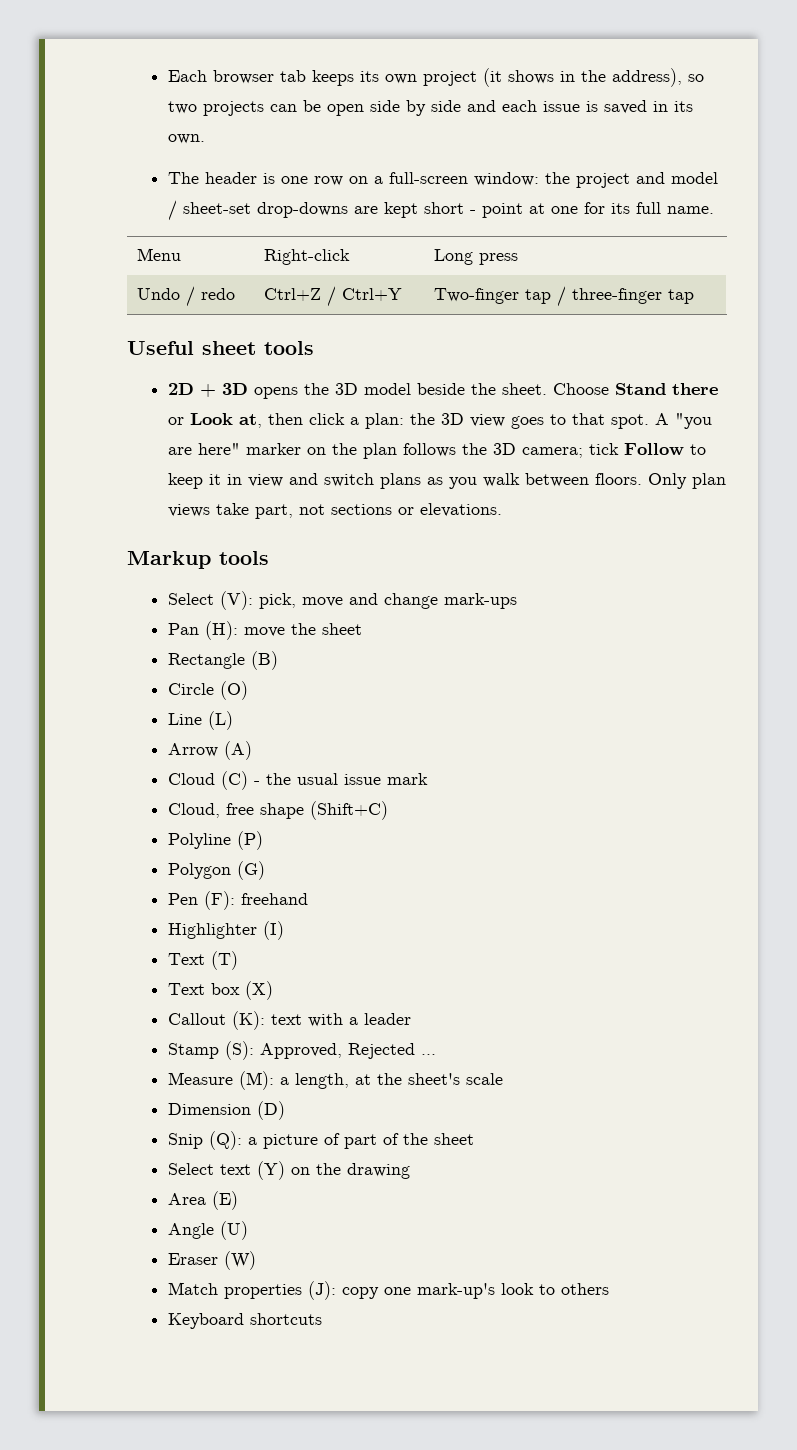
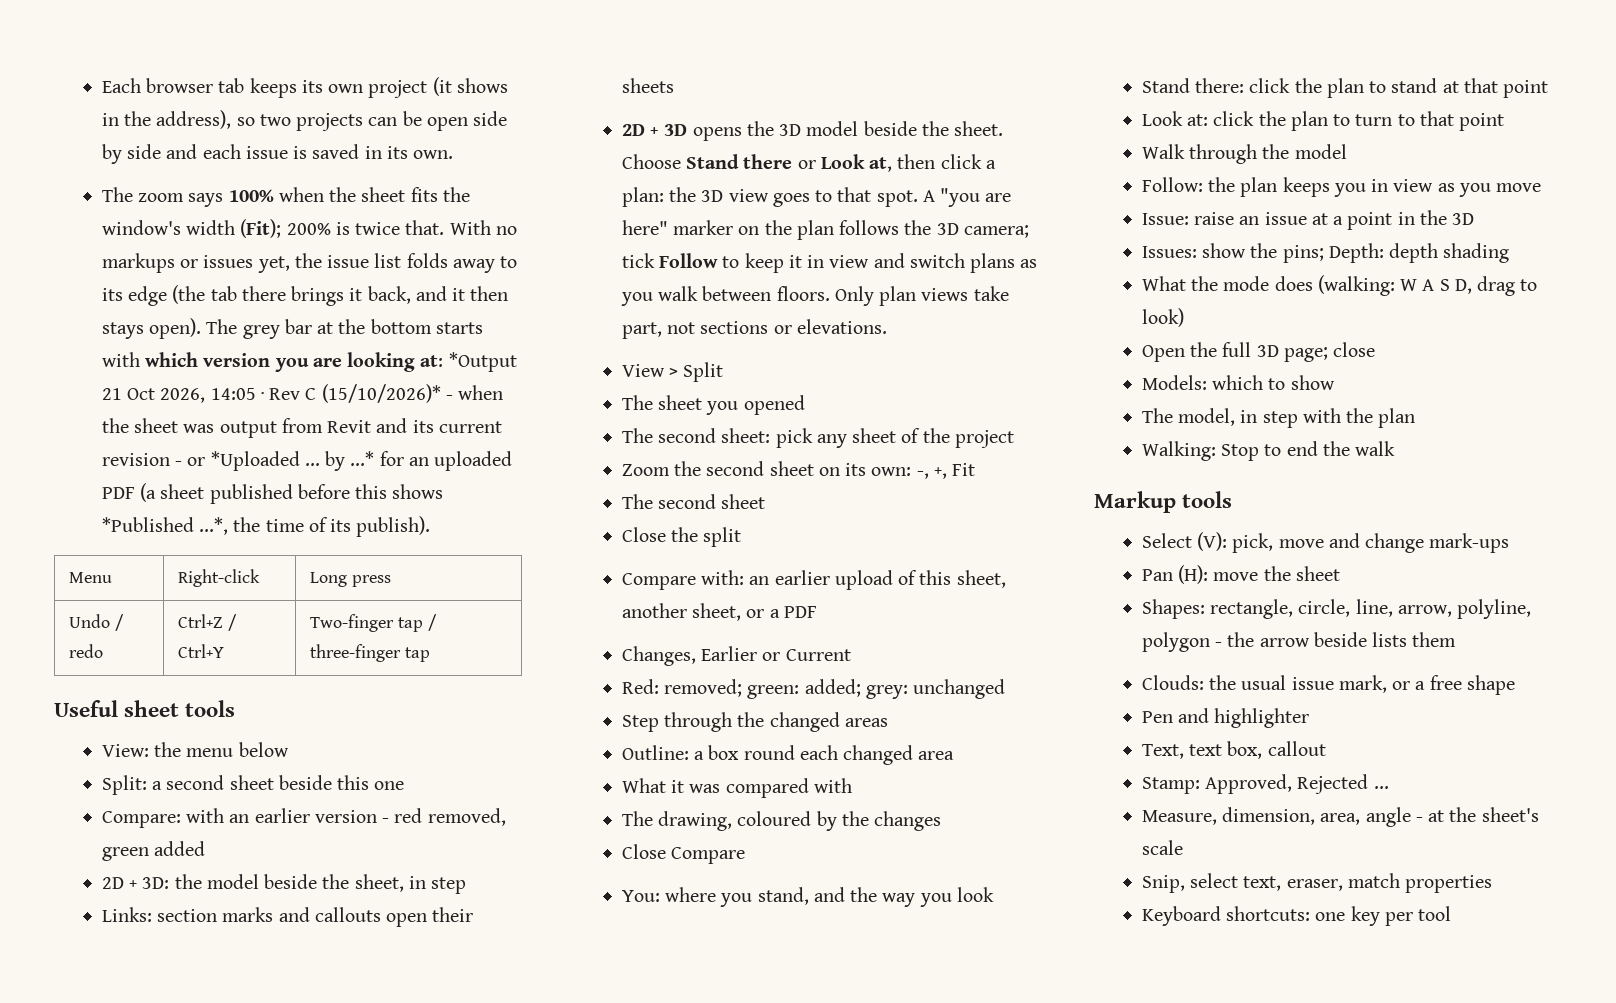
[204,172,718,188] [167,200,714,221] header is one row on a full-screen window: the project and model / sheet-set drop-downs are kept short - point at one for its full name. -> [138,187,470,207] [101,219,517,238] [101,253,518,273] [101,285,509,306] [101,318,483,339] [101,352,517,372] [101,384,504,403] [101,418,502,438] [101,451,513,471] [101,483,444,504] [101,516,431,537] zoom says 100% when the sheet fits the window's width (Fit); 200% is twice that. With no markups or issues yet, the issue list folds away to its edge (the tab there brings it back, and it then stays open). The grey bar at the bottom starts with which version you are looking at: *Output 21 Oct 2026, 14:05 · Rev C (15/10/2026)* - when the sheet was output from Revit and its current revision - or *Uploaded ... by ...* for an uploaded PDF (a sheet published before this shows *Published ...*, the time of its publish).
(314, 348) none -> [101,742,289,757] [101,775,405,795] [101,808,506,828] [101,841,206,861] [101,874,467,894] [101,907,474,927] [621,78,674,93] // View: the menu below // Split: a second sheet beside this one // Compare: with an earlier version - red removed, green added // 2D + 3D: the model beside the sheet, in step // Links: section marks and callouts open their sheets
(502, 510) none -> [621,362,724,382] [621,395,805,415] [621,428,1014,448] [621,461,976,479] [621,494,766,509] [621,527,742,547] [621,570,1006,590] [621,603,817,621] [621,646,851,666] [621,679,1006,699] [621,712,888,732] [621,745,955,765] [621,778,852,798] [621,811,942,831] [621,844,746,864] [621,887,994,907] [1141,78,1549,98] [1141,111,1505,131] [1141,144,1347,164] [1141,177,1542,197] [1141,210,1475,230] [1141,243,1510,263] [1141,275,1538,296] [1141,308,1184,327] [1141,342,1376,362] [1141,375,1335,390] [1141,408,1416,428] [1141,441,1396,461] // View > Split // The sheet you opened // The second sheet: pick any sheet of the project // Zoom the second sheet on its own: -, +, Fit // The second sheet // Close the split // Compare with: an earlier upload of this sheet, another sheet, or a PDF // Changes, Earlier or Current // Red: removed; green: added; grey: unchanged // Step through the changed areas // Outline: a box round each changed area // What it was compared with // The drawing, coloured by the changes // Close Compare // You: where you stand, and the way you look // Stand there: click the plan to stand at that point // Look at: click the plan to turn to that point // Walk through the model // Follow: the plan keeps you in view as you move // Issue: raise an issue at a point in the 3D // Issues: show the pins; Depth: depth shading // What the mode does (walking: W A S D, drag to look) // Open the full 3D page; close // Models: which to show // The model, in step with the plan // Walking: Stop to end the walk
[167,651,278,670] [167,681,248,700] [167,711,233,730] [167,741,252,760] [167,771,428,790] [167,801,388,820] [167,831,263,850] [167,861,265,880] [167,891,308,910] [167,921,284,940] [167,951,238,970] [167,981,273,1000] [167,1011,411,1030] [167,1041,436,1060] [167,1071,503,1090] [167,1101,285,1120] [167,1131,474,1150] [167,1161,410,1180] [167,1191,238,1210] [167,1221,248,1240] [167,1251,256,1270] [167,1281,609,1300] [167,1313,322,1329] Rectangle (B) // Circle (O) // Line (L) // Arrow (A) // Cloud (C) - the usual issue mark // Cloud, free shape (Shift+C) // Polyline (P) // Polygon (G) // Pen (F): freehand // Highlighter (I) // Text (T) // Text box (X) // Callout (K): text with a leader // Stamp (S): Approved, Rejected ... // Measure (M): a length, at the sheet's scale // Dimension (D) // Snip (Q): a picture of part of the sheet // Select text (Y) on the drawing // Area (E) // Angle (U) // Eraser (W) // Match properties (J): copy one mark-up's look to others // Keyboard shortcuts -> [1141,599,1532,619] [1141,632,1457,652] [1141,675,1515,695] [1141,708,1310,728] [1141,741,1326,759] [1141,774,1389,794] [1141,807,1539,827] [1141,840,1183,855] [1141,873,1493,893] [1141,906,1452,926] Shapes: rectangle, circle, line, arrow, polyline, polygon - the arrow beside lists them // Clouds: the usual issue mark, or a free shape // Pen and highlighter // Text, text box, callout // Stamp: Approved, Rejected ... // Measure, dimension, area, angle - at the sheet's scale // Snip, select text, eraser, match properties // Keyboard shortcuts: one key per tool

